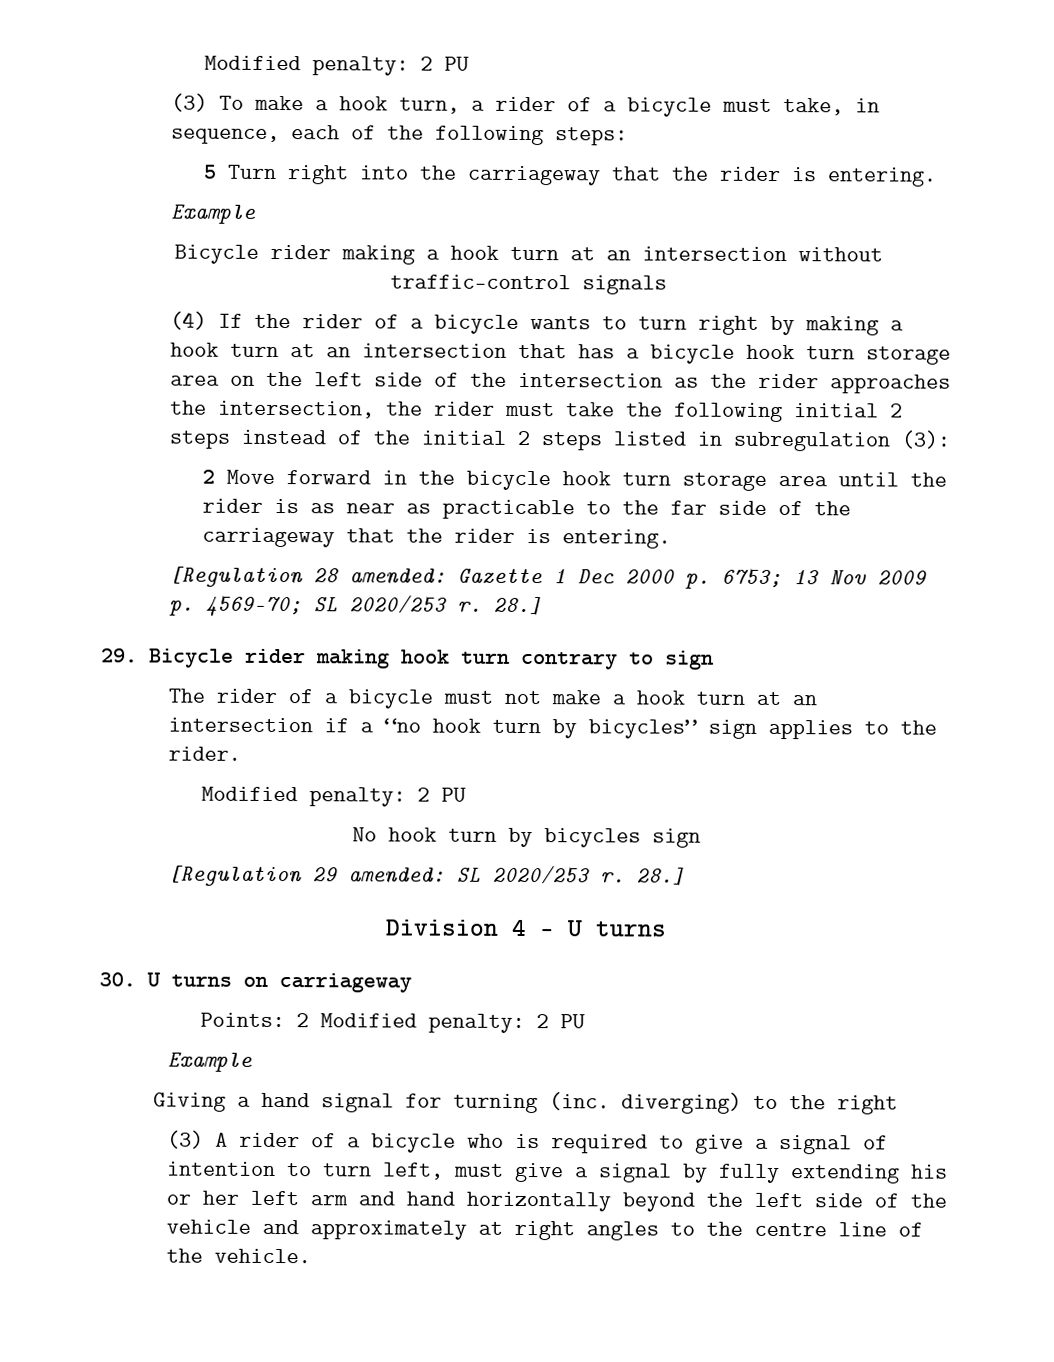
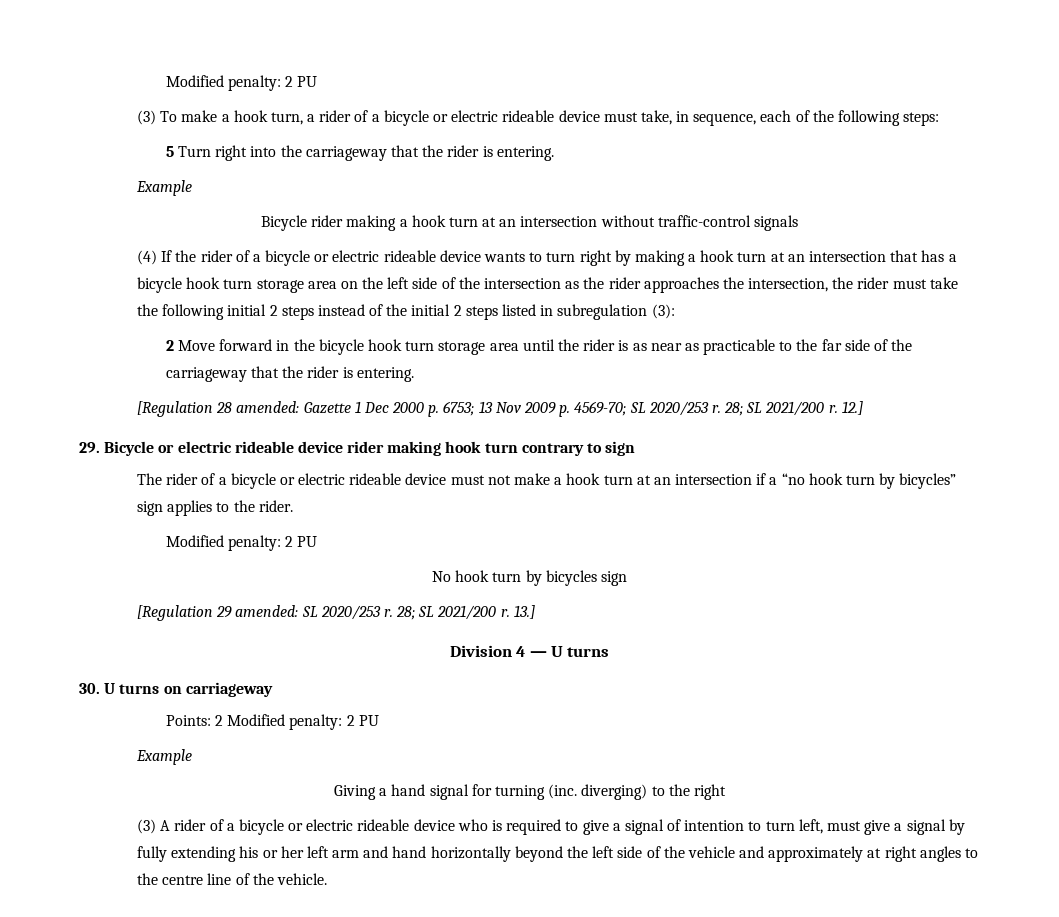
(712, 107) none -> [432,110,600,122] or electric rideable device
(519, 324) none -> [314,250,481,262] or electric rideable device
[492,596,542,617] [101,648,234,668] 28.] // 29. Bicycle -> [724,401,863,416] [79,441,343,456] 28; SL 2021/200 r. 12.] // 29. Bicycle or electric rideable device
(433, 699) none -> [279,473,447,485] or electric rideable device
[635,867,685,887] 28.] -> [396,605,535,620] 28; SL 2021/200 r. 13.]
(456, 1143) none -> [288,819,455,831] or electric rideable device

